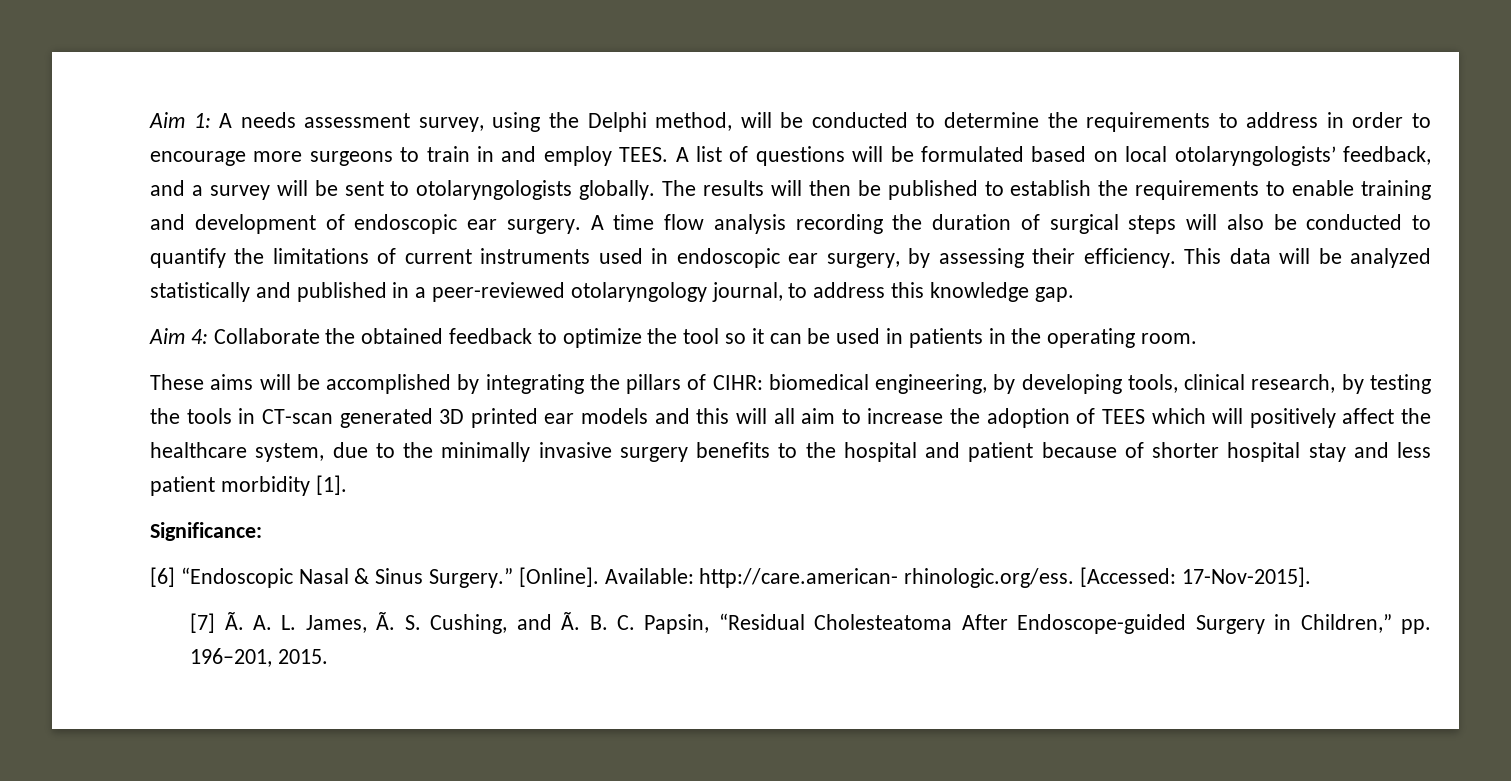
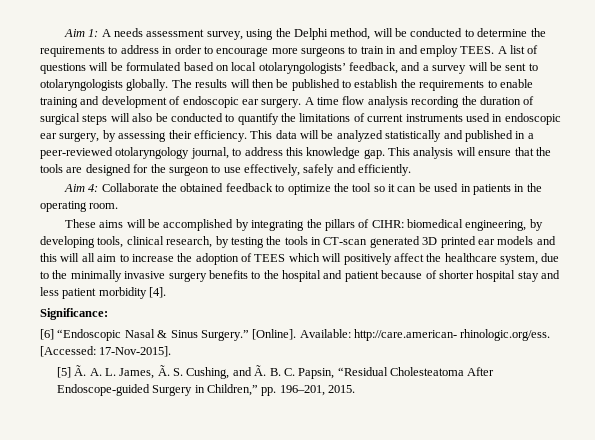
(1074, 294) none -> [388,147,551,159] [40,164,412,176] This analysis will ensure that the tools are designed for the surgeon to use effectively, safely and efficiently.
[315,475,347,495] [1]. -> [149,287,167,298] [4].
[190,613,216,633] [7] -> [56,367,71,378] [5]

